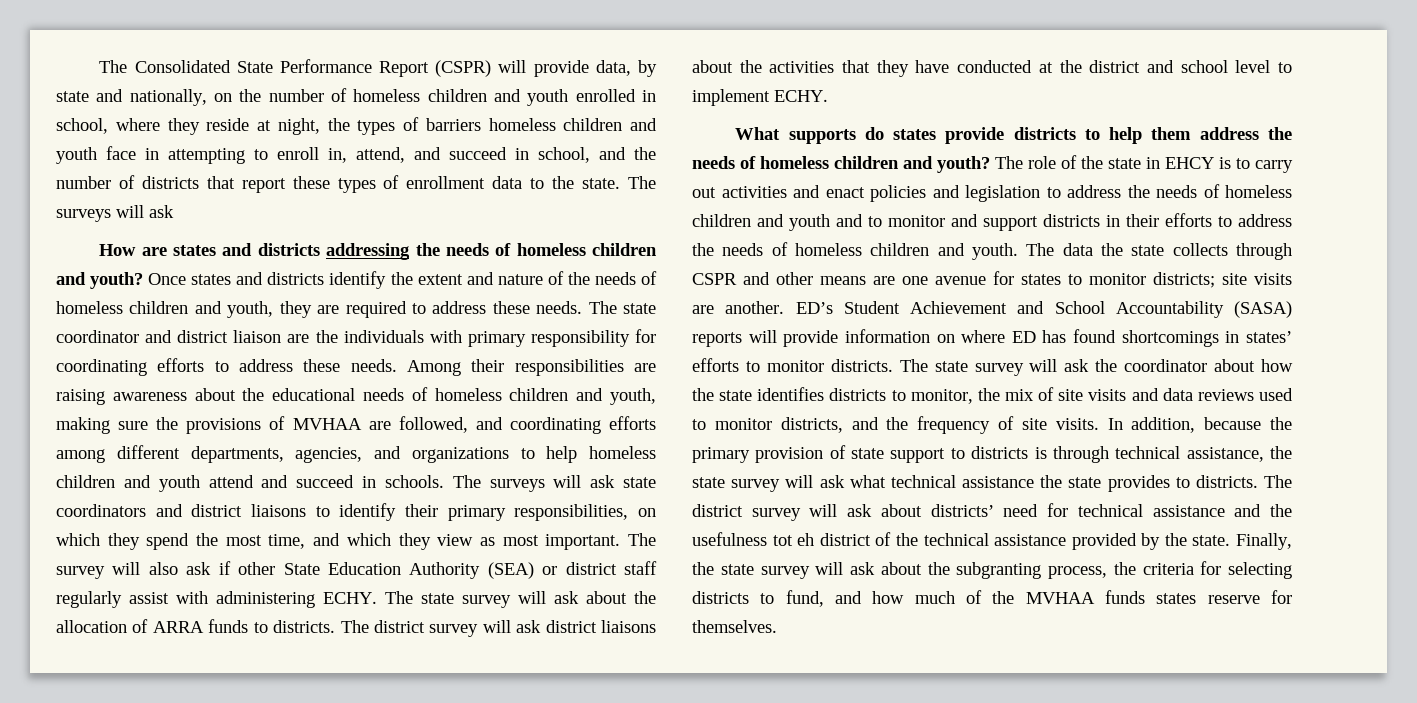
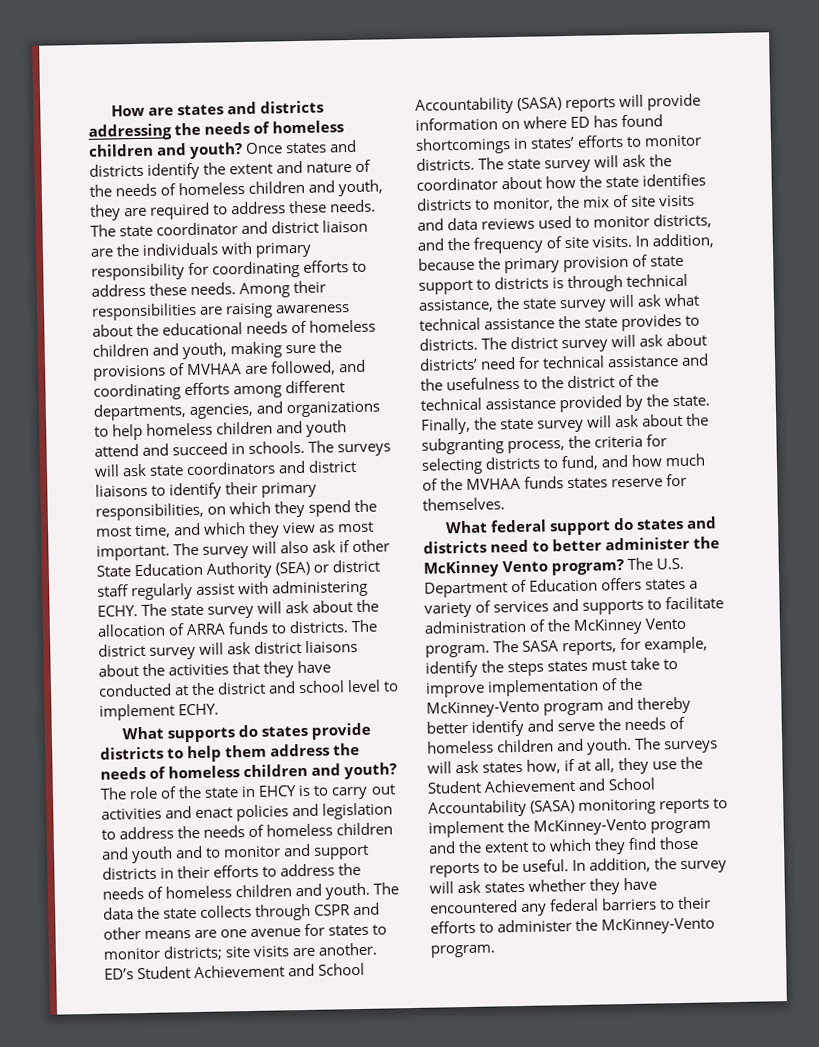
[99,59,657,77] [56,88,656,106] [56,117,657,135] [56,146,656,164] [56,175,656,193] [56,205,174,222] The Consolidated State Performance Report (CSPR) will provide data, by state and nationally, on the number of homeless children and youth enrolled in school, where they reside at night, the types of barriers homeless children and youth face in attempting to enroll in, attend, and succeed in school, and the number of districts that report these types of enrollment data to the state. The surveys will ask // -> (111, 110) none
[772,533,815,546] tot eh -> [523,376,565,389] to the
(777, 626) none -> [445,516,718,536] [423,536,721,554] [423,557,685,578] [424,577,699,598] [424,596,725,618] [424,617,687,635] [425,636,709,658] [425,657,679,678] [425,677,644,698] [426,696,692,718] [426,716,686,737] [427,737,719,755] [427,756,704,775] [427,777,656,794] [428,798,729,818] [428,818,712,838] [428,836,700,855] [429,857,728,878] [429,877,658,895] [429,896,712,916] [430,917,716,935] [430,944,496,958] // What federal support do states and districts need to better administer the McKinney Vento program? The U.S. Department of Education offers states a variety of services and supports to facilitate administration of the McKinney Vento program. The SASA reports, for example, identify the steps states must take to improve implementation of the McKinney-Vento program and thereby better identify and serve the needs of homeless children and youth. The surveys will ask states how, if at all, they use the Student Achievement and School Accountability (SASA) monitoring reports to implement the McKinney-Vento program and the extent to which they find those reports to be useful. In addition, the survey will ask states whether they have encountered any federal barriers to their efforts to administer the McKinney-Vento program.

